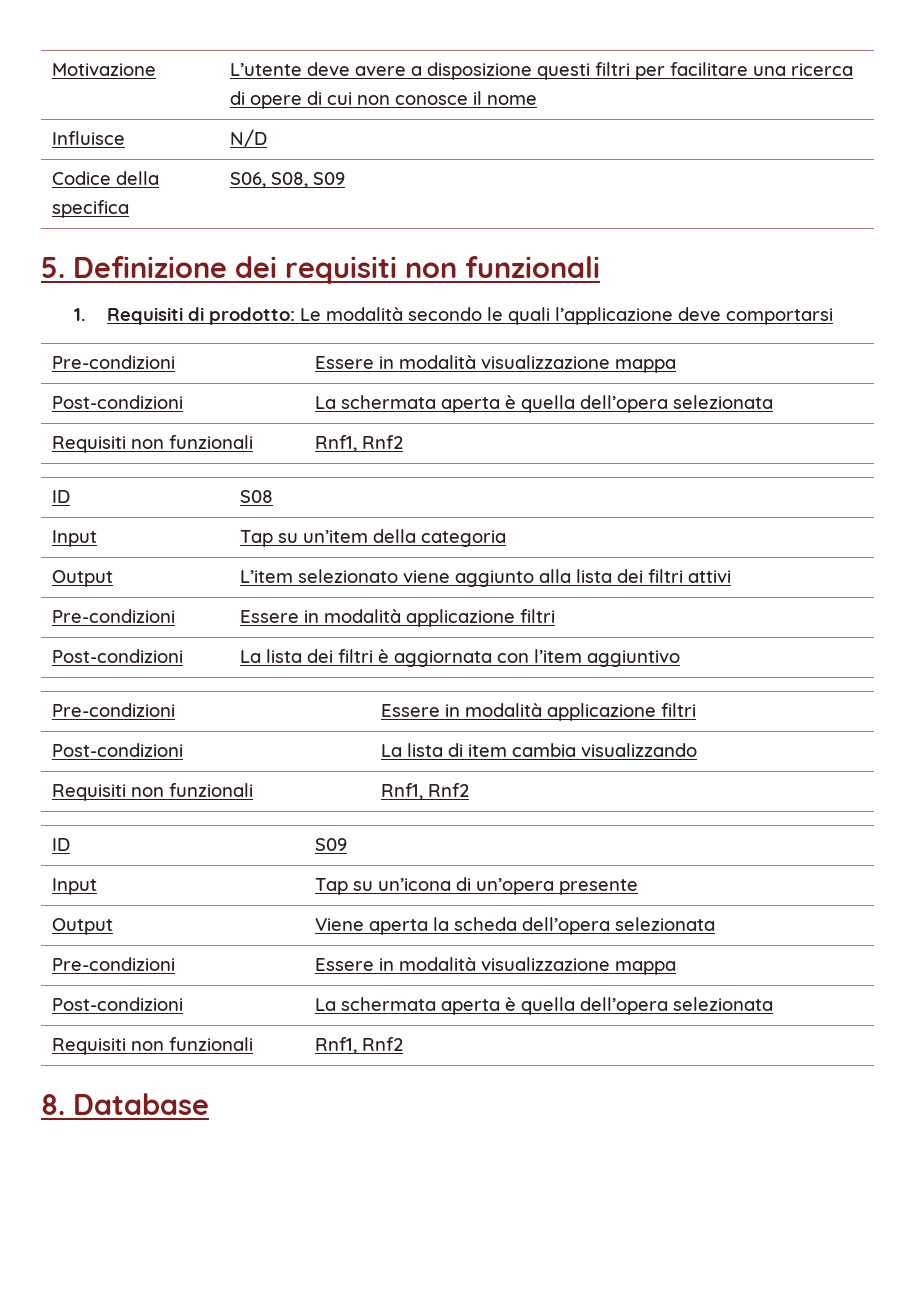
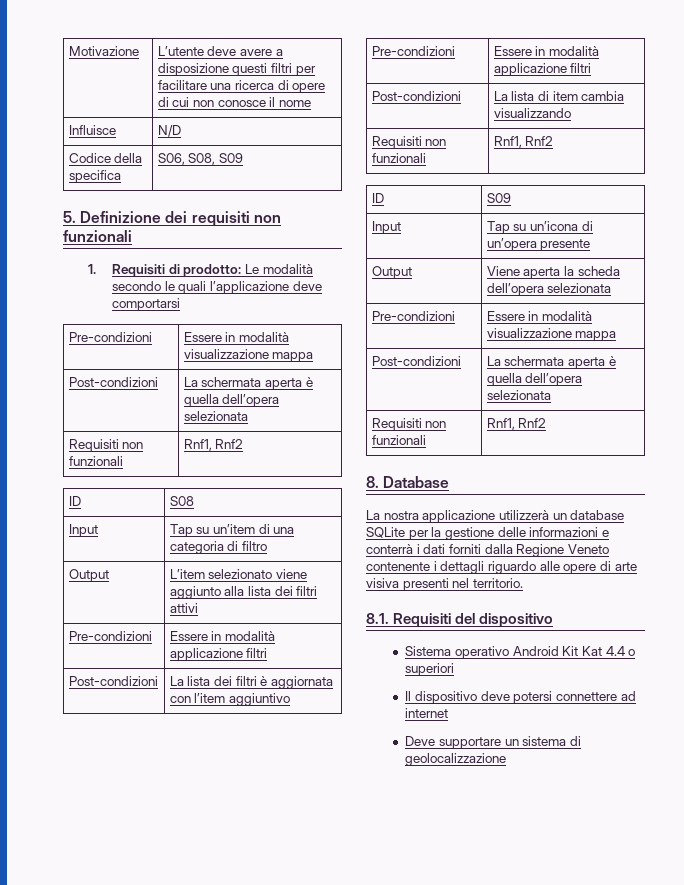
[373,529,417,543] della -> [258,524,295,534] di una
(507, 538) none -> [227,541,267,551] di filtro
(209, 1104) none -> [366,510,625,523] [366,527,609,540] [366,544,609,557] [366,561,637,574] [366,578,523,591] [366,613,554,627] [405,646,636,659] [405,663,455,676] [405,691,636,704] [405,708,449,718] [405,736,581,749] [405,753,507,766] // La nostra applicazione utilizzerà un database SQLite per la gestione delle informazioni e conterrà i dati forniti dalla Regione Veneto contenente i dettagli riguardo alle opere di arte visiva presenti nel territorio. // 8.1. Requisiti del dispositivo // Sistema operativo Android Kit Kat 4.4 o superiori // Il dispositivo deve potersi connettere ad internet // Deve supportare un sistema di geolocalizzazione

